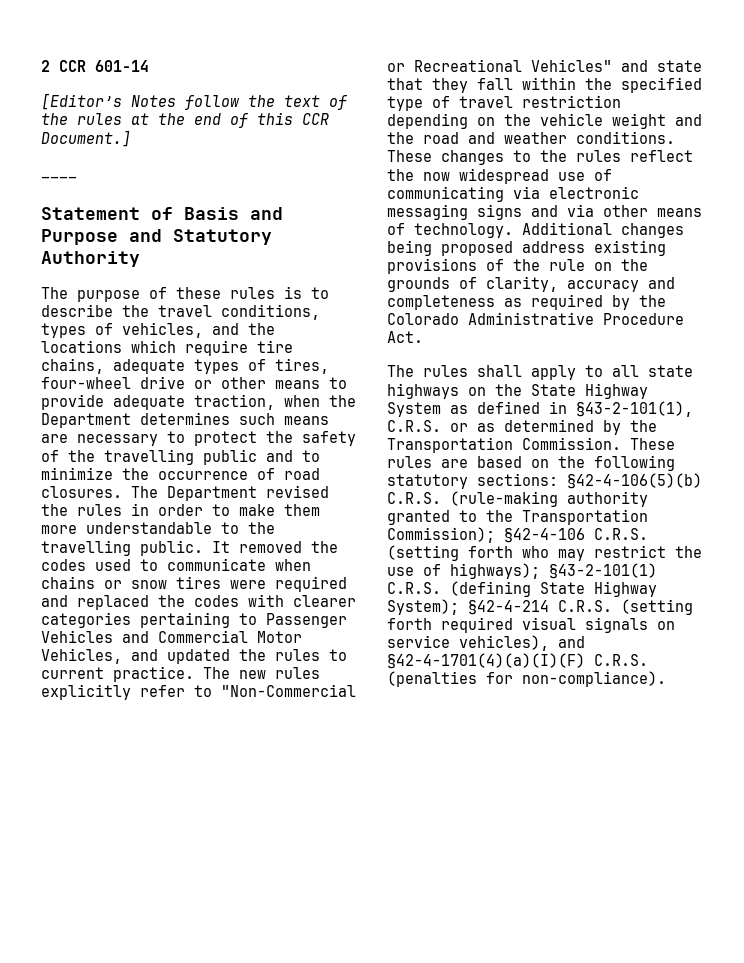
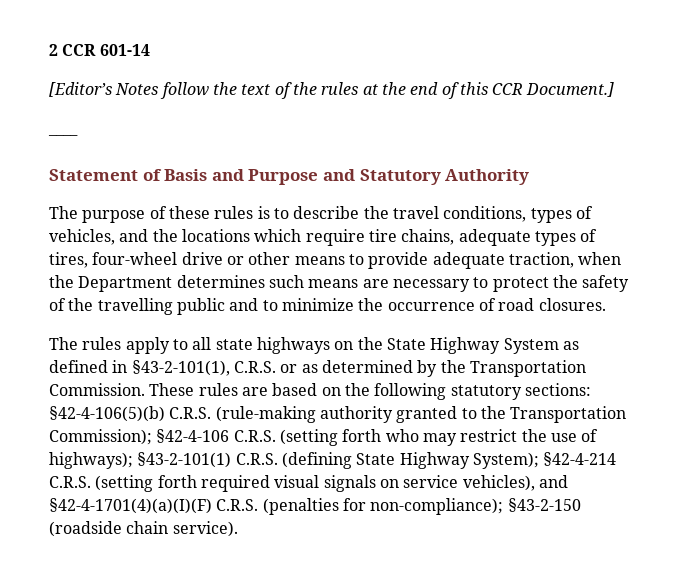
[131,485,329,501] [41,503,320,516] [41,522,275,534] [41,540,338,556] [41,558,311,571] [41,576,347,592] [41,594,356,610] [41,612,347,628] [41,630,302,643] [41,648,347,664] [41,666,320,682] [41,684,356,700] [387,59,702,72] [387,77,702,93] [387,95,621,111] [387,113,702,129] [387,131,675,144] [387,150,693,165] [387,168,612,184] [387,186,639,202] [387,204,702,220] [387,222,684,238] [387,240,666,256] [387,258,648,274] [387,276,675,292] [387,294,666,310] [387,312,684,325] [387,331,423,343] The Department revised the rules in order to make them more understandable to the travelling public. It removed the codes used to communicate when chains or snow tires were required and replaced the codes with clearer categories pertaining to Passenger Vehicles and Commercial Motor Vehicles, and updated the rules to current practice. The new rules explicitly refer to "Non-Commercial or Recreational Vehicles" and state that they fall within the specified type of travel restriction depending on the vehicle weight and the road and weather conditions. These changes to the rules reflect the now widespread use of communicating via electronic messaging signs and via other means of technology. Additional changes being proposed address existing provisions of the rule on the grounds of clarity, accuracy and completeness as required by the Colorado Administrative Procedure Act. -> (606, 304) none
[477,365,522,377] shall -> (122, 343) none
[522,671,666,687] non-compliance). -> [370,498,581,515] [49,521,238,537] non-compliance); §43-2-150 (roadside chain service).

